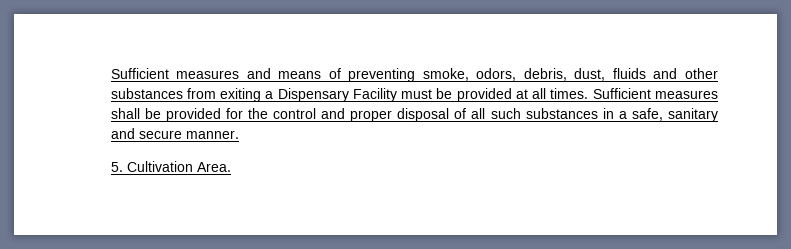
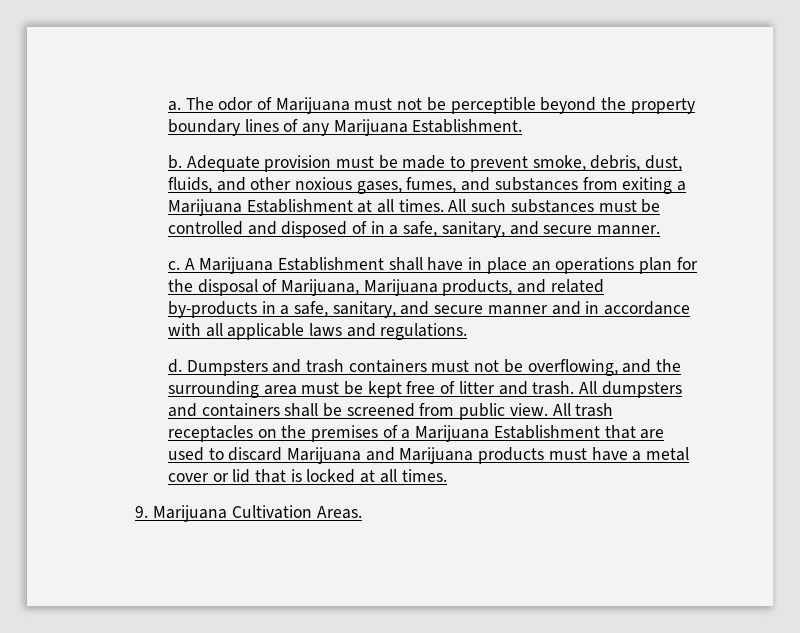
[110,68,517,82] Sufficient measures and means of preventing smoke, odors, -> [167,97,695,114] [167,119,523,136] [167,155,586,172] a. The odor of Marijuana must not be perceptible beyond the property boundary lines of any Marijuana Establishment. // b. Adequate provision must be made to prevent smoke,
[612,68,646,79] fluids -> [167,177,212,193] fluids,
[110,88,718,102] [110,108,719,122] substances from exiting a Dispensary Facility must be provided at all times. Sufficient measures shall be provided for the control and proper disposal of all such substances in a safe, sanitary -> [294,177,687,194] [167,199,661,216] [167,221,505,238] noxious gases, fumes, and substances from exiting a Marijuana Establishment at all times. All such substances must be controlled and disposed of in a safe, sanitary,
[110,161,231,172] 5. Cultivation Area. -> [167,257,698,274] [167,279,604,296] [167,301,691,318] [167,323,468,340] [167,359,682,376] [167,381,682,398] [167,403,614,420] [167,425,665,442] [167,447,690,464] [167,469,447,483] [135,505,362,522] c. A Marijuana Establishment shall have in place an operations plan for the disposal of Marijuana, Marijuana products, and related by-products in a safe, sanitary, and secure manner and in accordance with all applicable laws and regulations. // d. Dumpsters and trash containers must not be overflowing, and the surrounding area must be kept free of litter and trash. All dumpsters and containers shall be screened from public view. All trash receptacles on the premises of a Marijuana Establishment that are used to discard Marijuana and Marijuana products must have a metal cover or lid that is locked at all times. // 9. Marijuana Cultivation Areas.

